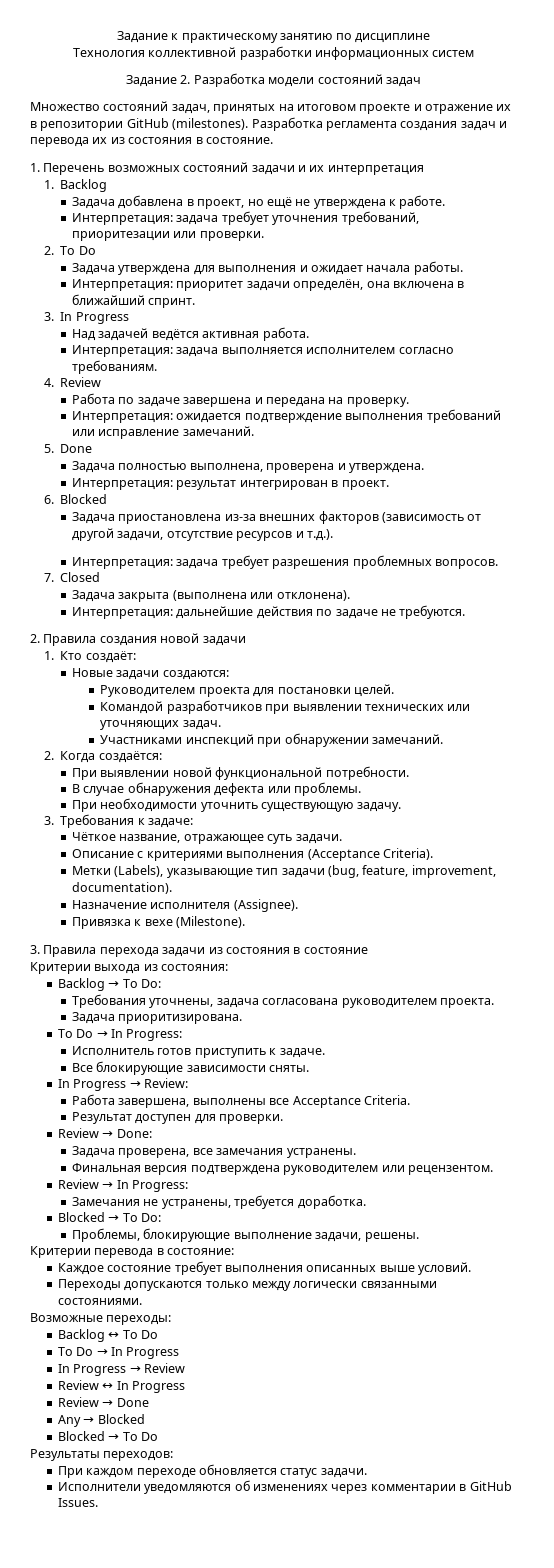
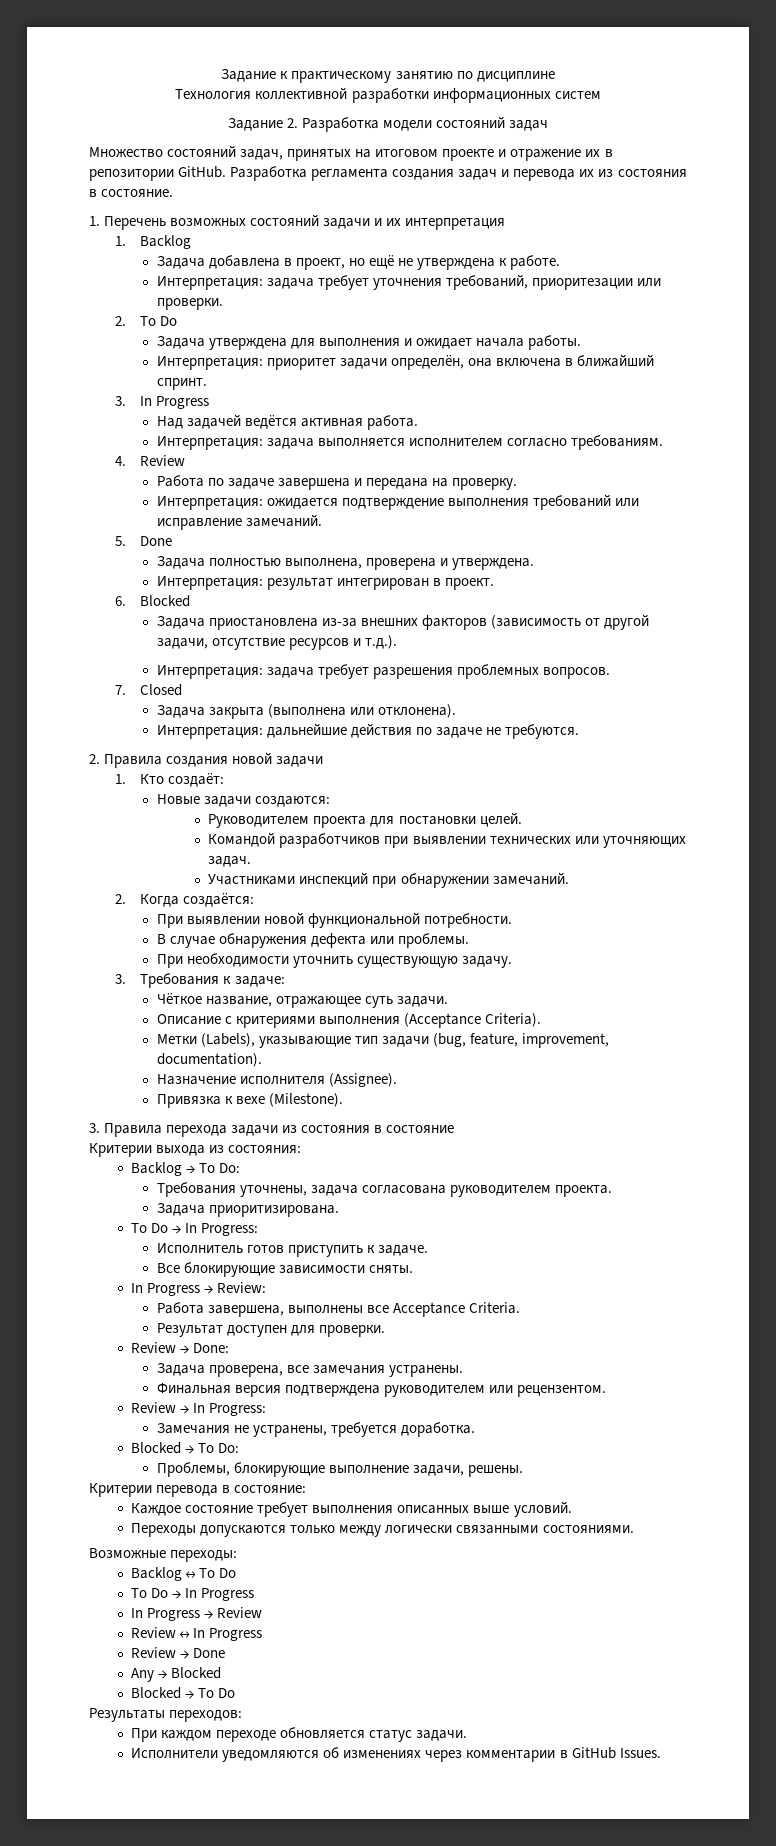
[126,118,249,130] GitHub (milestones). -> [178,166,227,178] GitHub.

